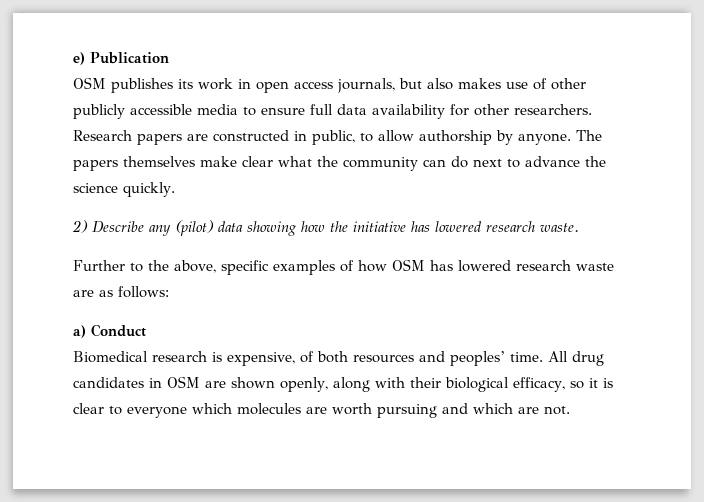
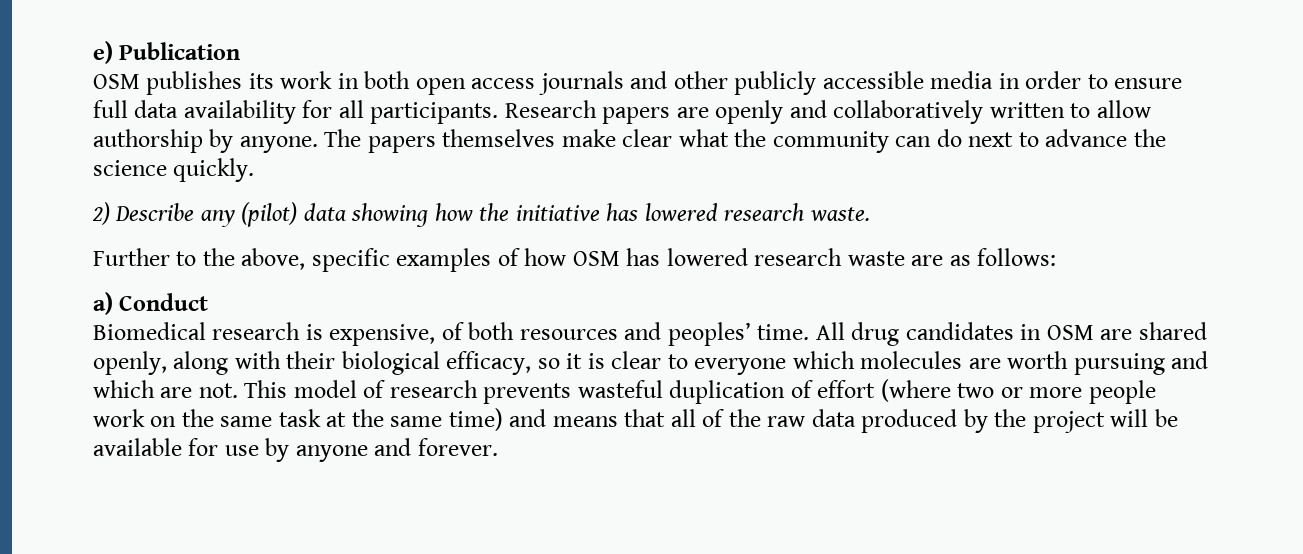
(251, 84) none -> [364,71,411,89] both
[337,78,547,93] journals, but also makes use of -> [538,71,668,95] journals and
(238, 109) none -> [998,71,1082,89] in order
[474,104,592,116] other researchers. -> [338,100,499,124] all participants.
[213,130,355,145] constructed in public, -> [715,100,1065,124] openly and collaboratively written
[231,377,275,389] shown -> [1138,322,1207,340] shared
(570, 410) none -> [244,379,1156,404] [93,408,1178,433] [93,438,498,462] This model of research prevents wasteful duplication of effort (where two or more people work on the same task at the same time) and means that all of the raw data produced by the project will be available for use by anyone and forever.

